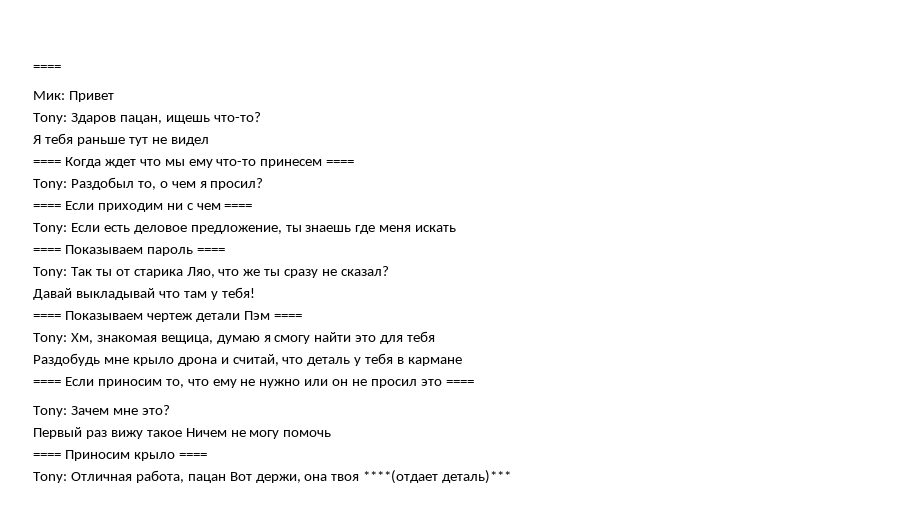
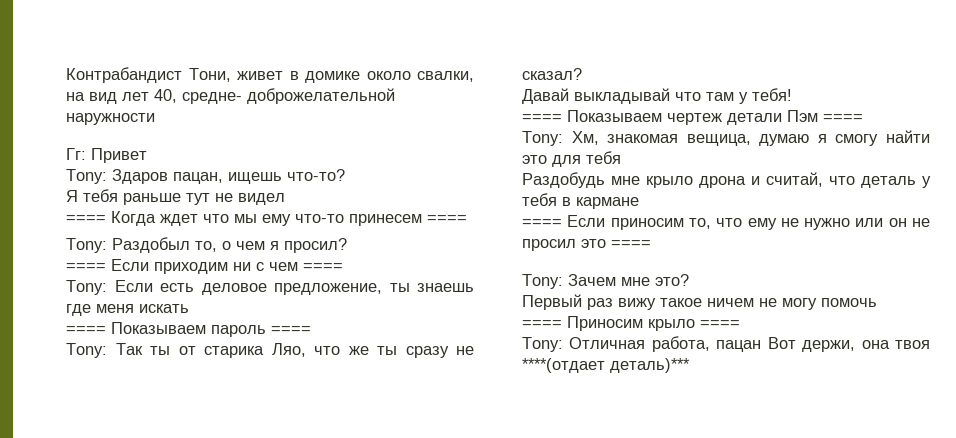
[33,65,61,71] [33,91,65,100] ==== // Мик: -> [66,67,474,83] [66,88,395,104] [66,113,155,125] [66,148,86,160] Контрабандист Тони, живет в домике около свалки, на вид лет 40, средне- доброжелательной наружности // Гг:
[185,428,227,437] Ничем -> [707,298,754,307] ничем

